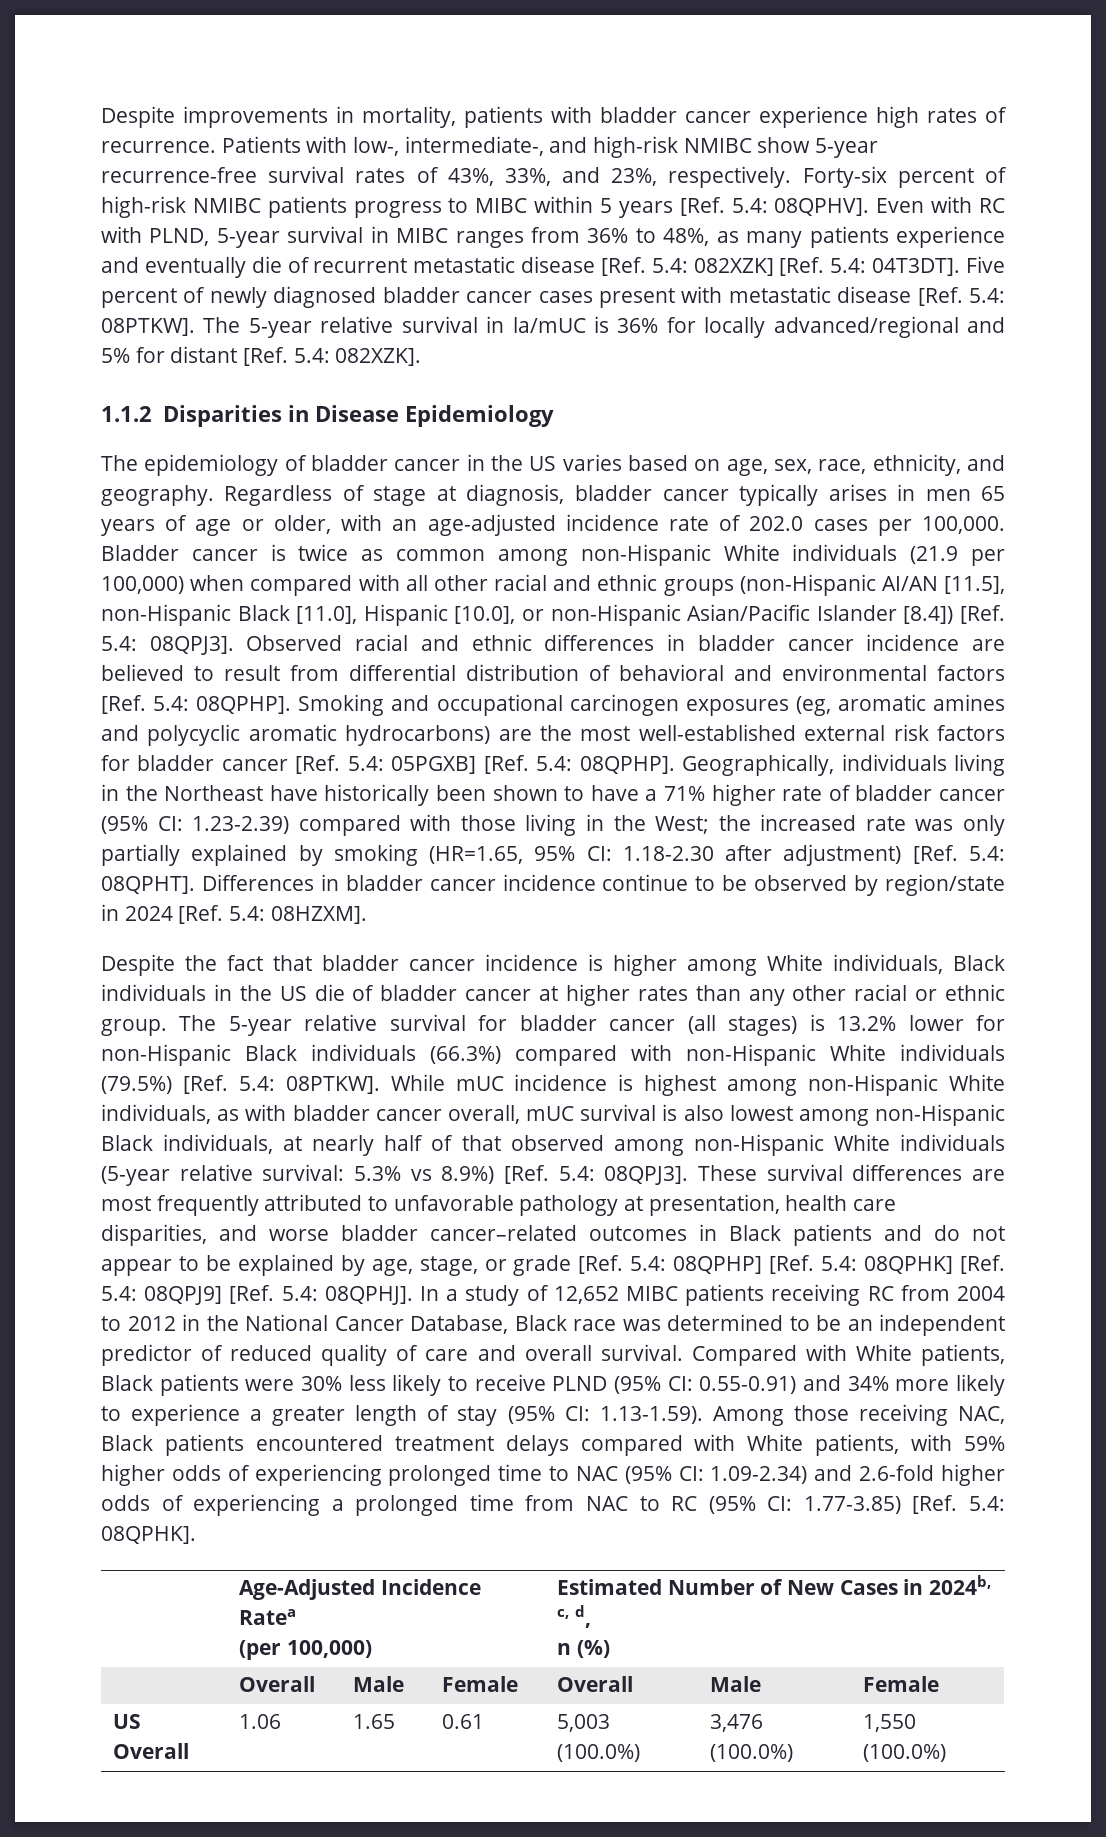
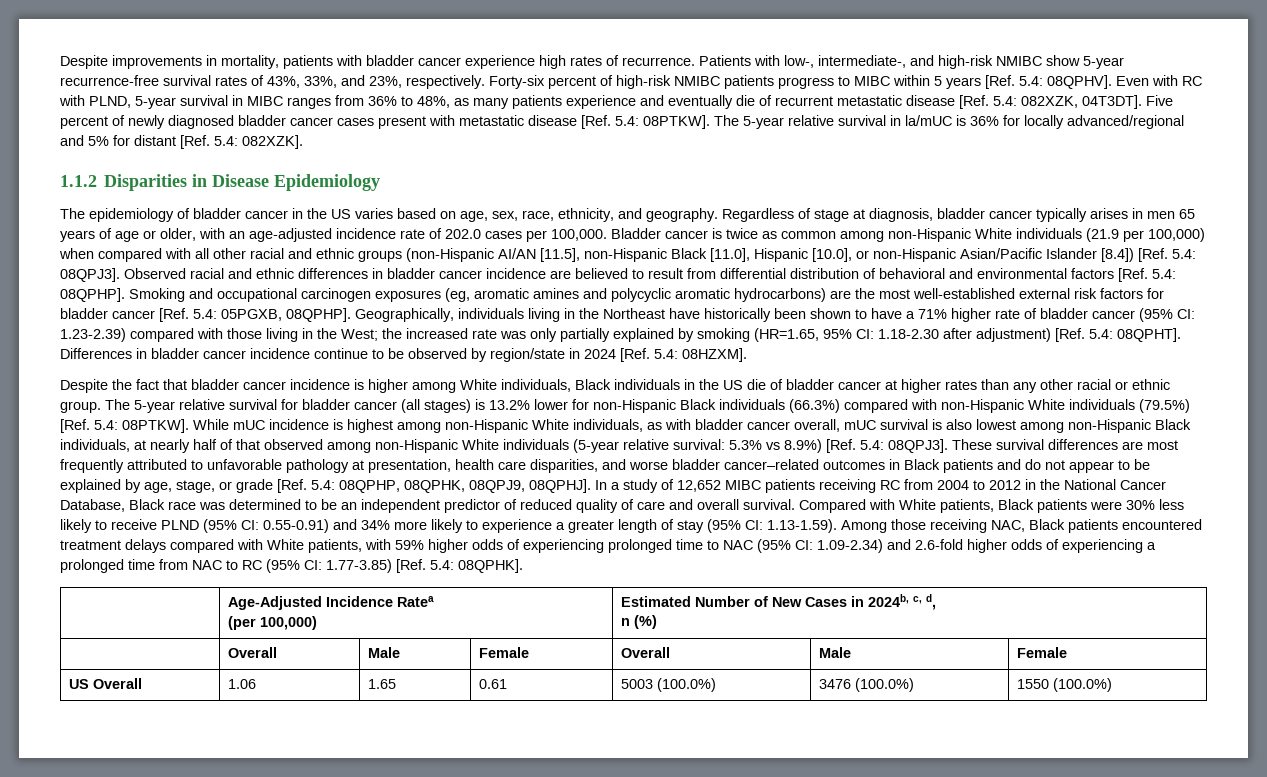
[693,257,867,276] 082XZK] [Ref. 5.4: -> [1021,96,1078,108] 082XZK,
[391,755,573,774] 05PGXB] [Ref. 5.4: -> [221,309,282,321] 05PGXB,
[673,1255,1005,1274] [101,1285,318,1305] 08QPHP] [Ref. 5.4: 08QPHK] [Ref. 5.4: 08QPJ9] [Ref. 5.4: -> [339,480,525,493] 08QPHP, 08QPHK, 08QPJ9,
[557,1714,611,1732] [557,1744,641,1762] [710,1714,764,1732] [710,1744,794,1762] [863,1714,917,1732] 5,003 (100.0%) | 3,476 (100.0%) | 1,550 -> [620,678,716,692] [818,678,914,692] [1016,679,1049,689] 5003 (100.0%) | 3476 (100.0%) | 1550

